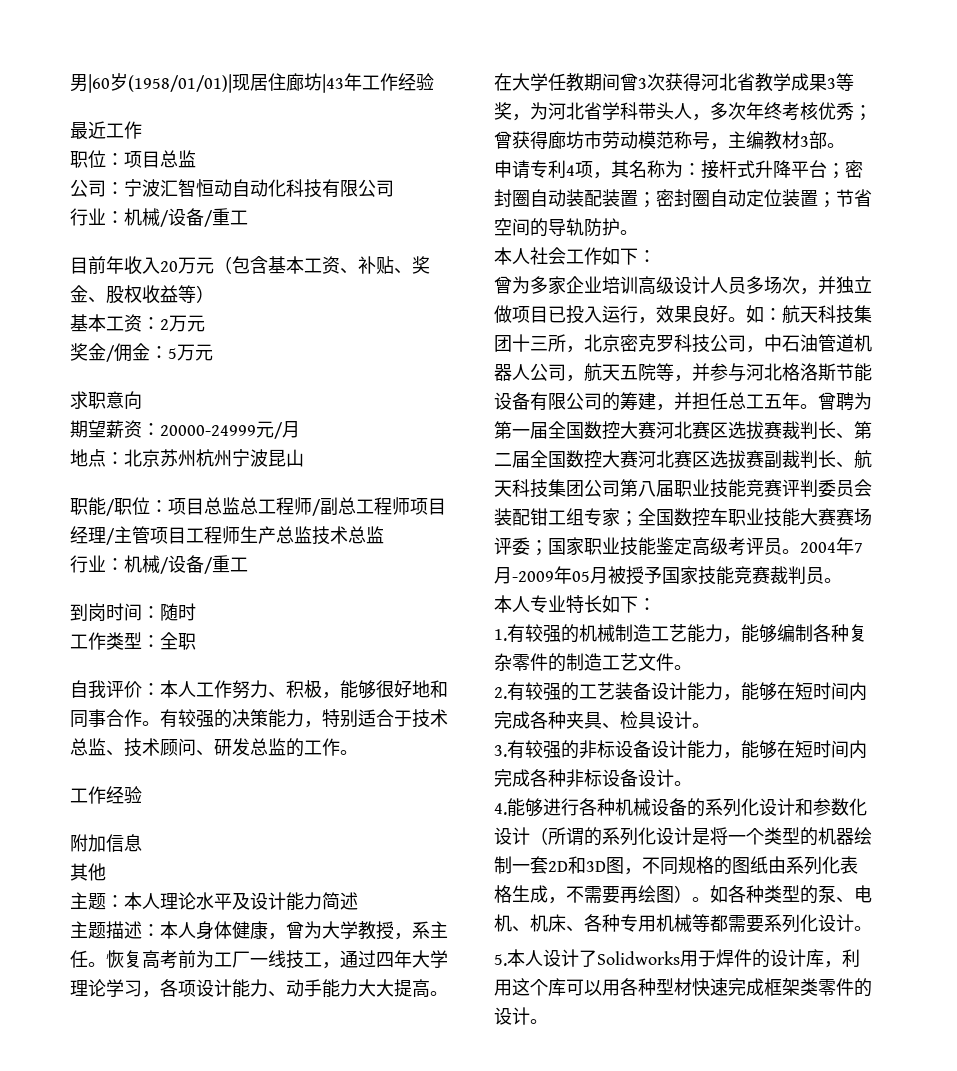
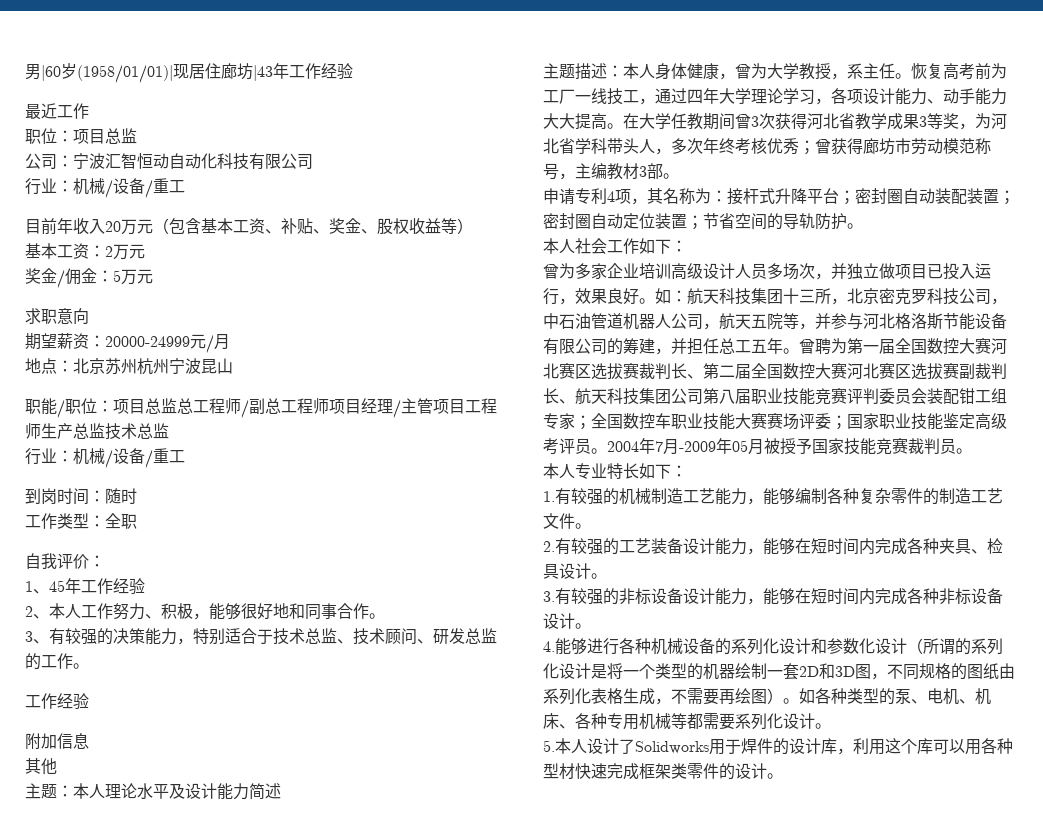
(160, 689) none -> [25,578,145,594] [25,606,49,619] // 1、45年工作经验 // 2、
(160, 723) none -> [25,631,49,644] // 3、

